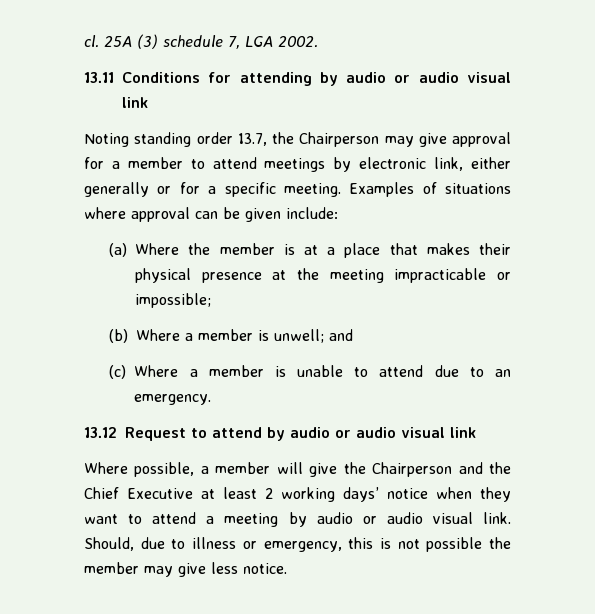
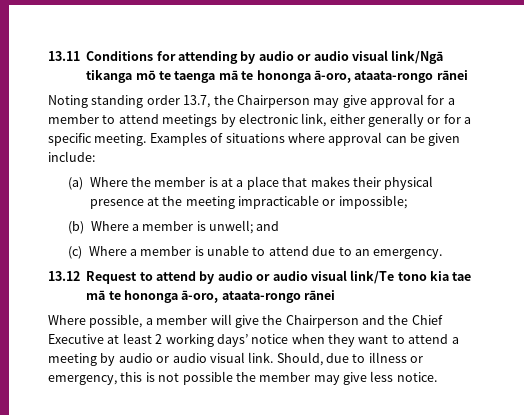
[84,34,318,49] cl. 25A (3) schedule 7, LGA 2002. // -> (48, 56) none
[122,97,148,108] link -> [391,50,444,64] [86,70,468,83] link/Ngā tikanga mō te taenga mā te hononga ā-oro, ataata-rongo rānei
[450,427,476,438] link -> [350,270,472,284] [86,290,336,303] link/Te tono kia tae mā te hononga ā-oro, ataata-rongo rānei

